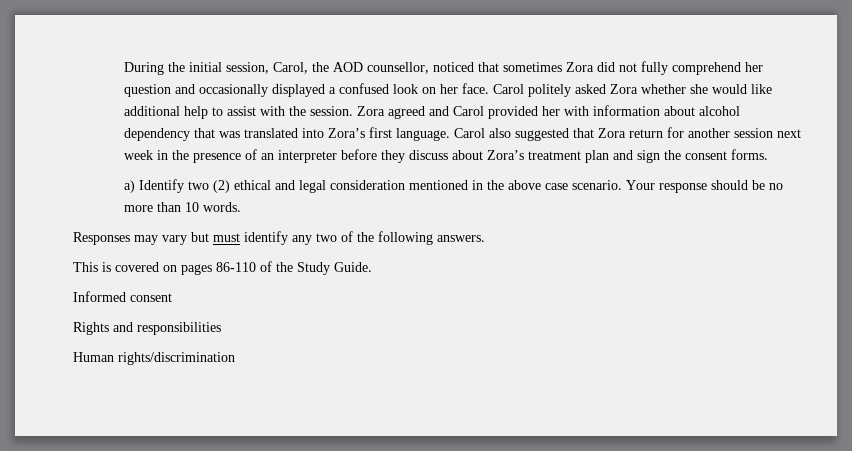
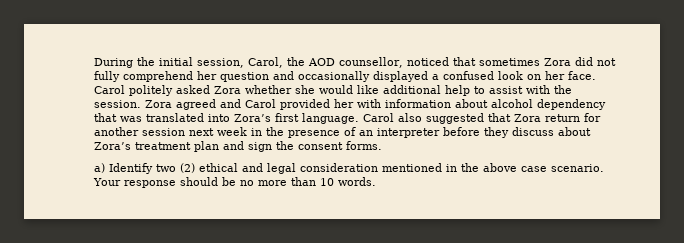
[73,231,485,245] [73,261,372,275] [73,291,172,302] [73,322,221,335] [73,352,235,365] // Responses may vary but must identify any two of the following answers. // This is covered on pages 86-110 of the Study Guide. // Informed consent // Rights and responsibilities // Human rights/discrimination -> (377, 181) none

